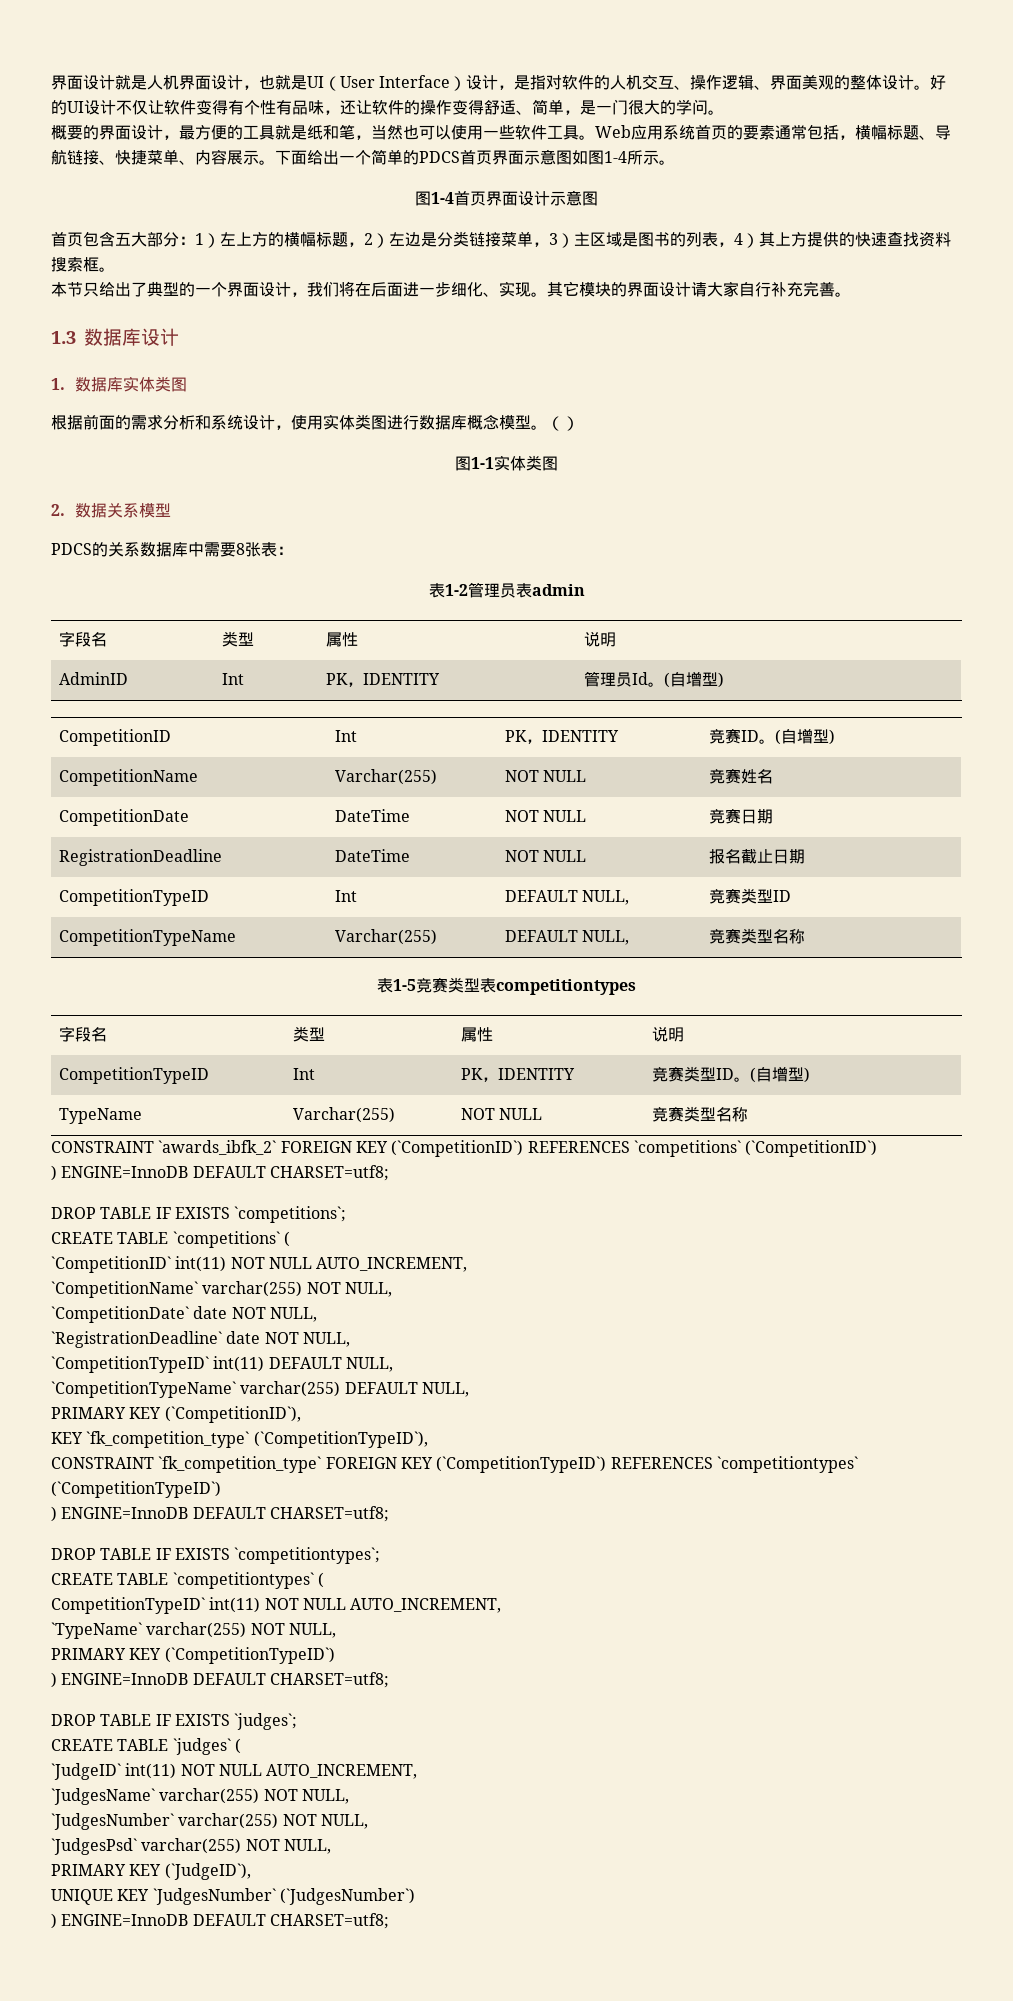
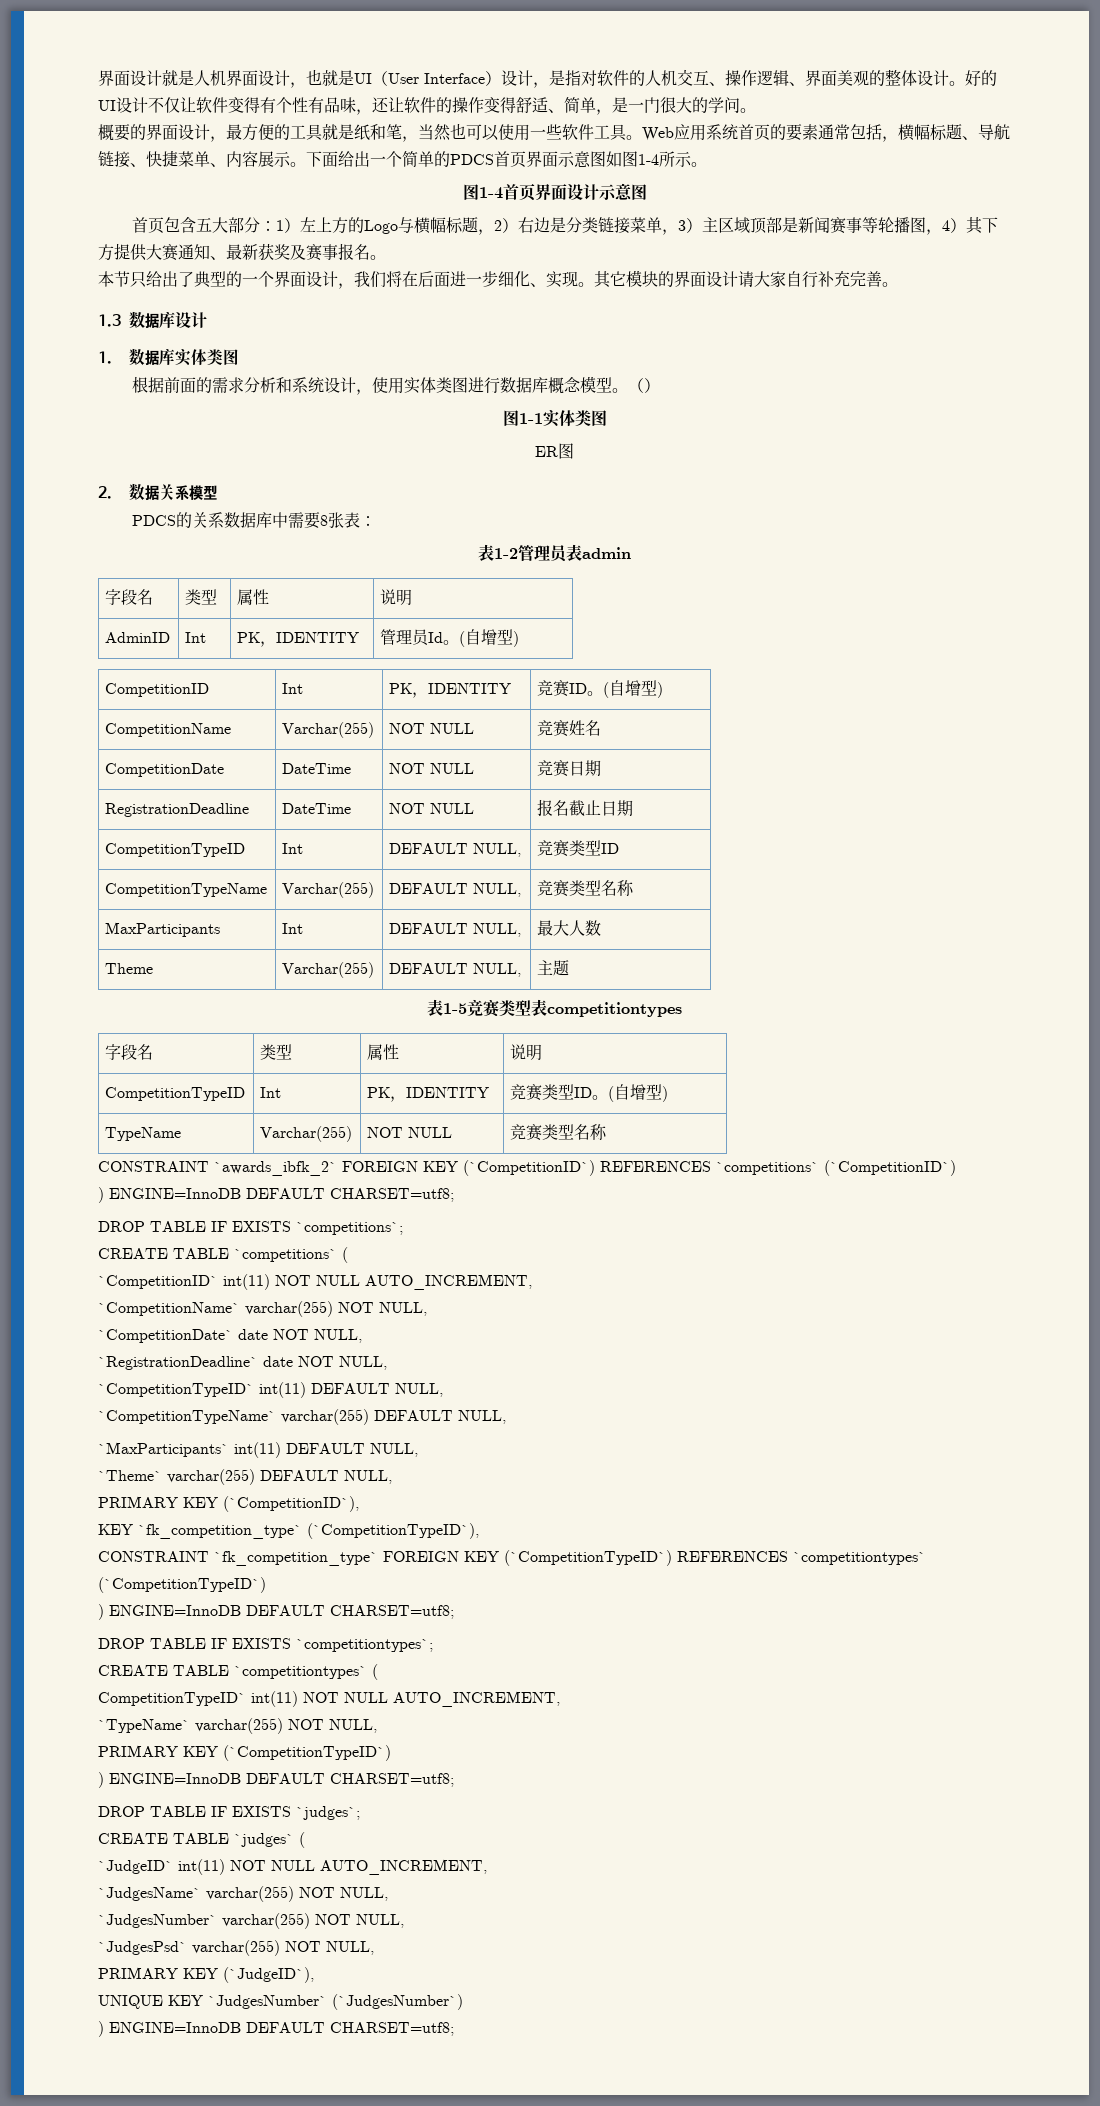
(284, 239) none -> [364,217,415,234] Logo与
[389,232,405,246] 左 -> [518,217,535,233] 右
[622,232,951,248] [51,257,99,272] 是图书的列表，4）其上方提供的快速查找资料搜索框 -> [750,217,999,235] [98,243,370,261] 顶部是新闻赛事等轮播图，4）其下方提供大赛通知、最新获奖及赛事报名
(558, 463) none -> [535,443,574,459] // ER图
(806, 936) none -> [105,922,221,937] [282,923,304,934] [389,923,522,937] [537,920,602,936] [105,963,154,974] [282,962,375,978] [389,963,522,977] [537,960,570,976] // MaxParticipants | Int | DEFAULT NULL, | 最大人数 // Theme | Varchar(255) | DEFAULT NULL, | 主题
(469, 1389) none -> [98,1442,418,1458] [98,1469,392,1485] // `MaxParticipants` int(11) DEFAULT NULL, // `Theme` varchar(255) DEFAULT NULL,

